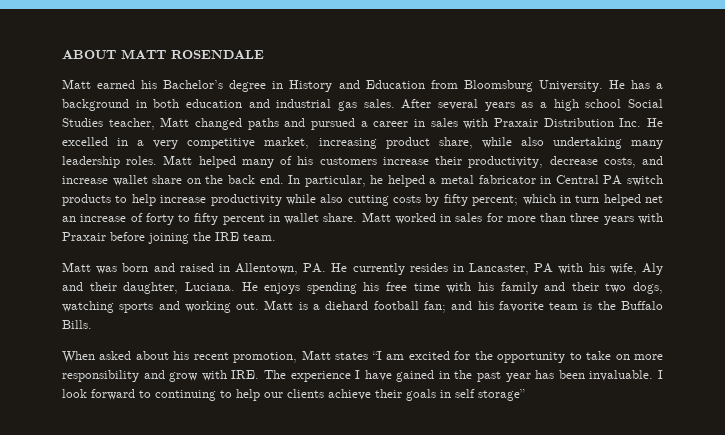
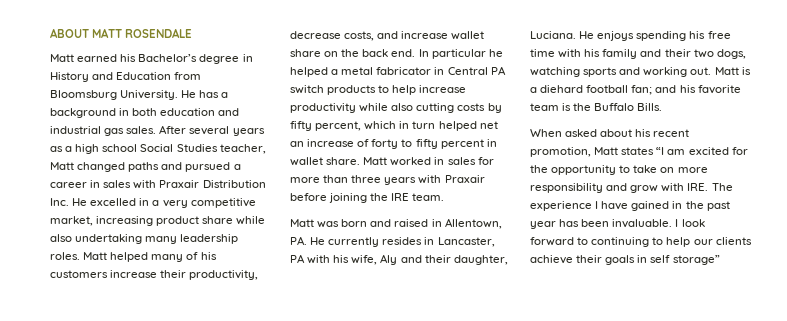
[438,137,473,149] share, -> [202,216,234,224] share
[304,175,366,187] particular, -> [431,49,486,59] particular
[472,195,519,206] percent; -> [315,121,362,131] percent,

